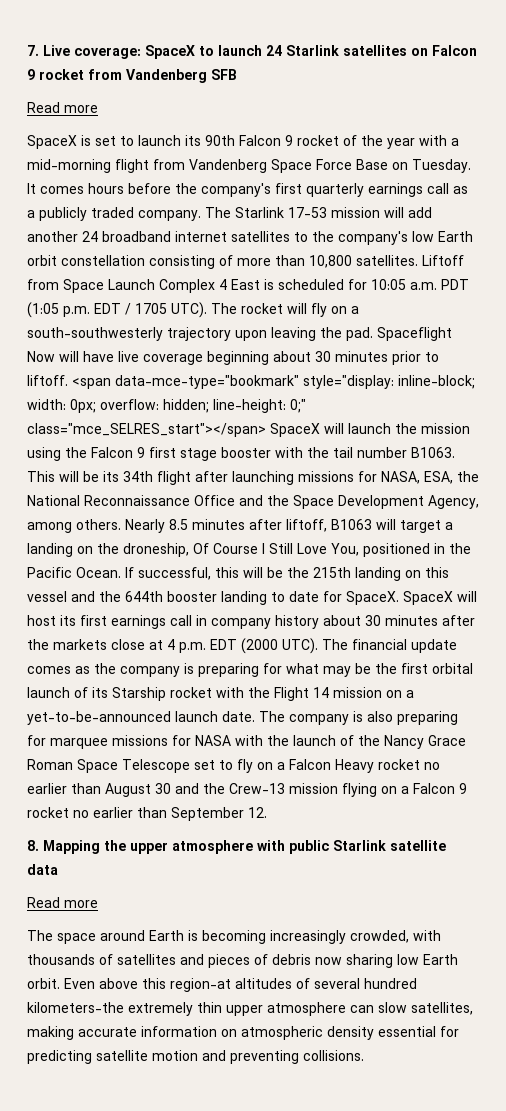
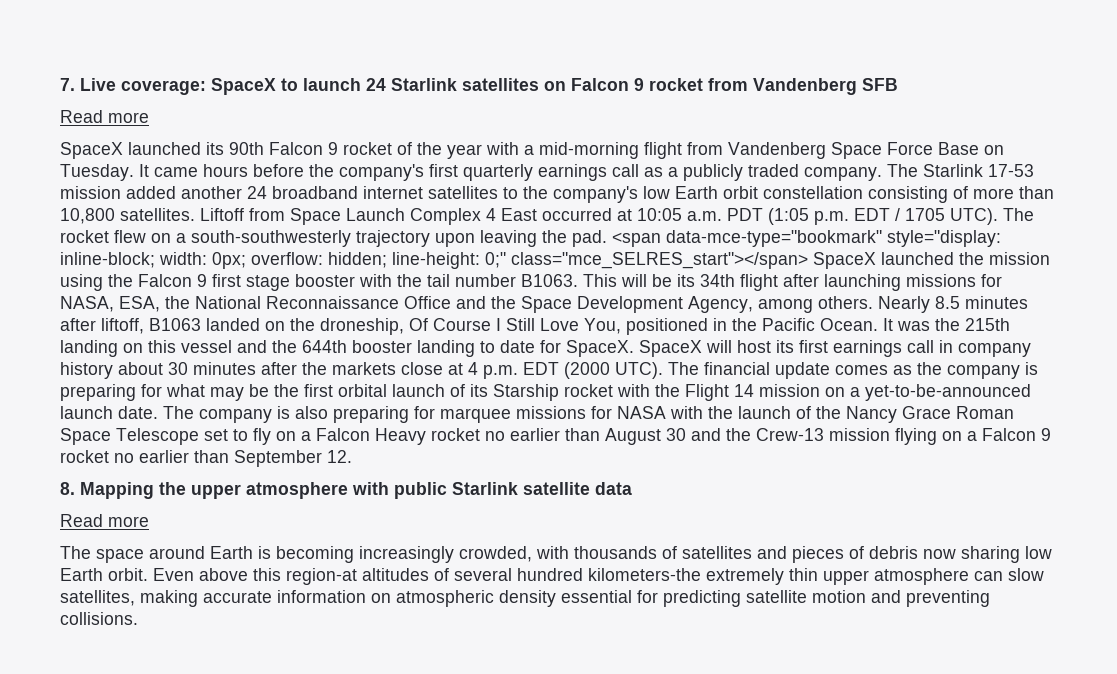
[81,135,181,146] is set to launch -> [128,142,201,155] launched
[40,186,84,194] comes -> [154,167,198,177] came
[384,207,432,218] will add -> [126,186,176,199] added
[264,279,367,290] is scheduled for -> [542,208,632,221] occurred at
[287,303,327,317] will fly -> [114,230,146,243] flew
[377,327,452,341] [27,351,439,365] [27,375,68,386] Spaceflight Now will have live coverage beginning about 30 minutes prior to liftoff. -> (607, 238) none
[324,423,391,434] will launch -> [881,252,954,265] launched
[376,519,453,533] [27,543,73,557] will target a landing -> [206,318,260,331] landed
[125,567,283,580] If successful, this will be -> [883,318,930,331] It was

